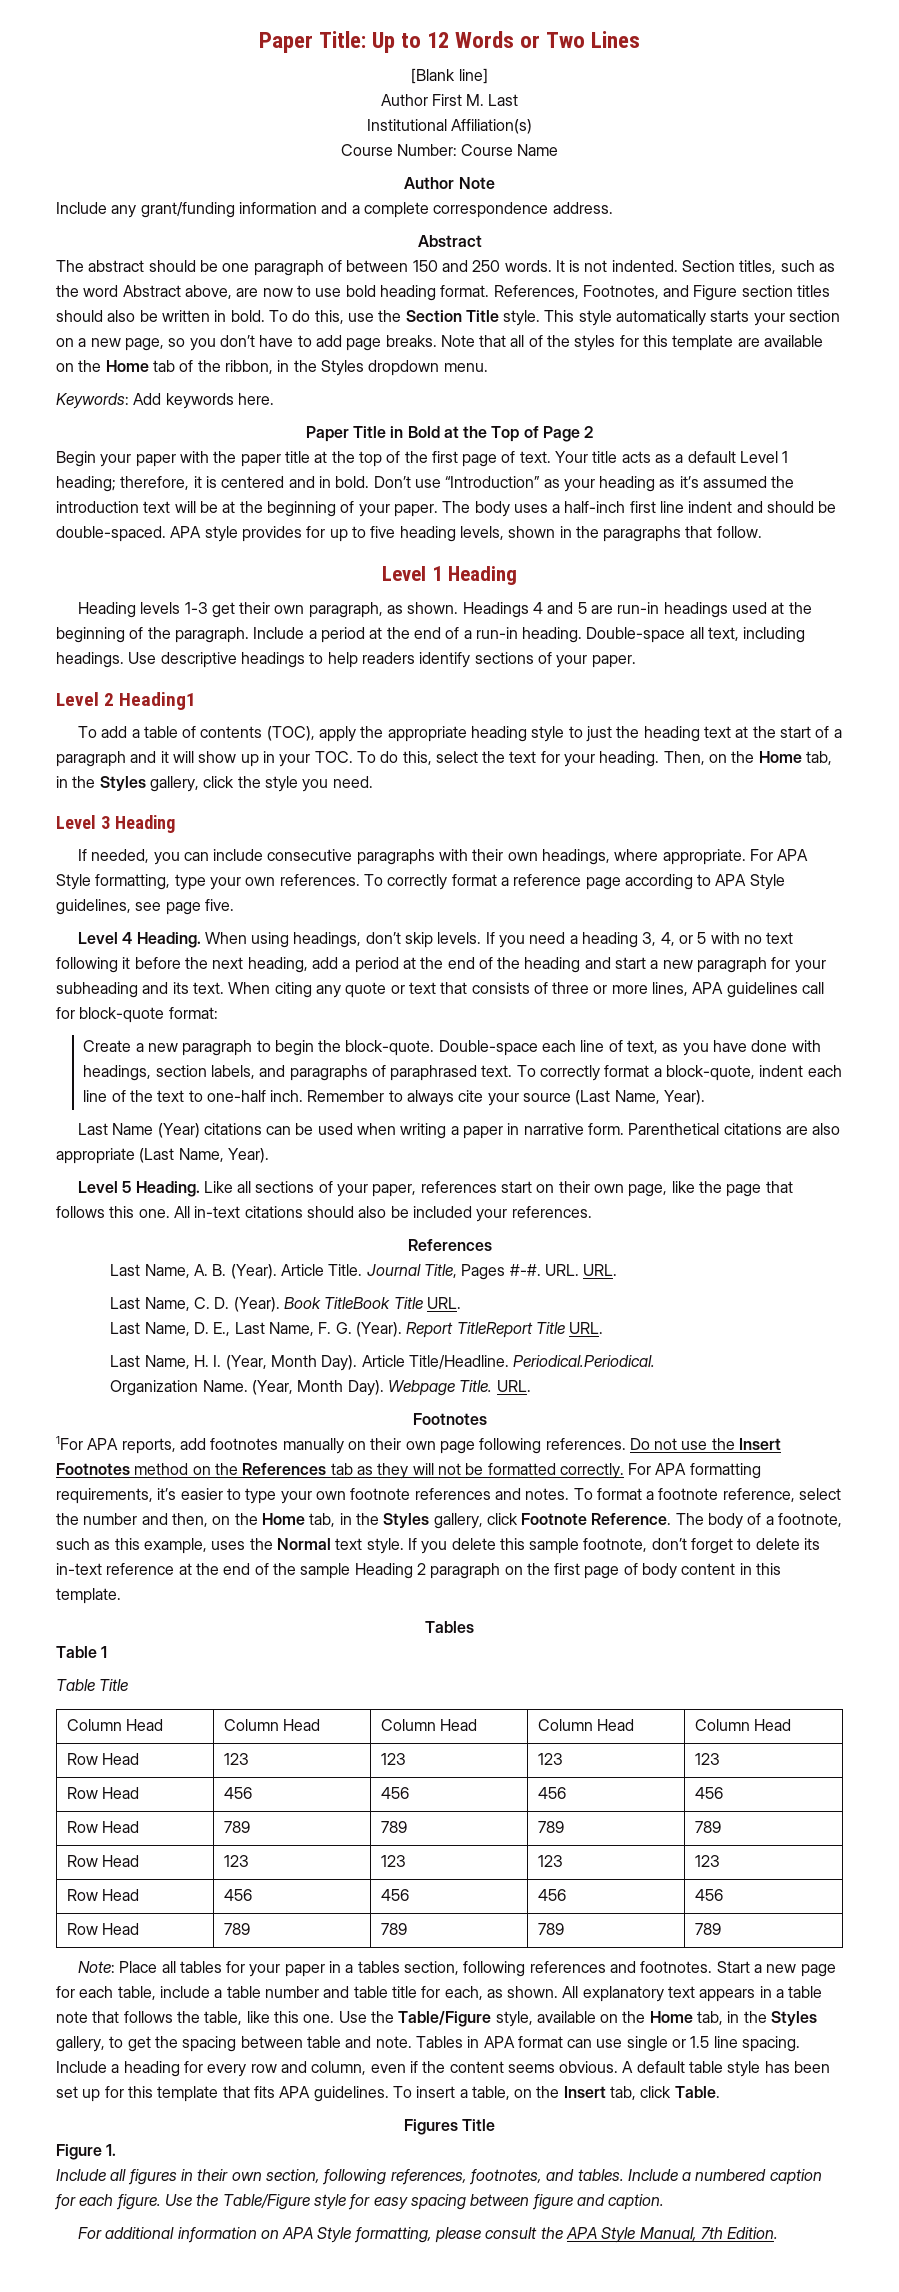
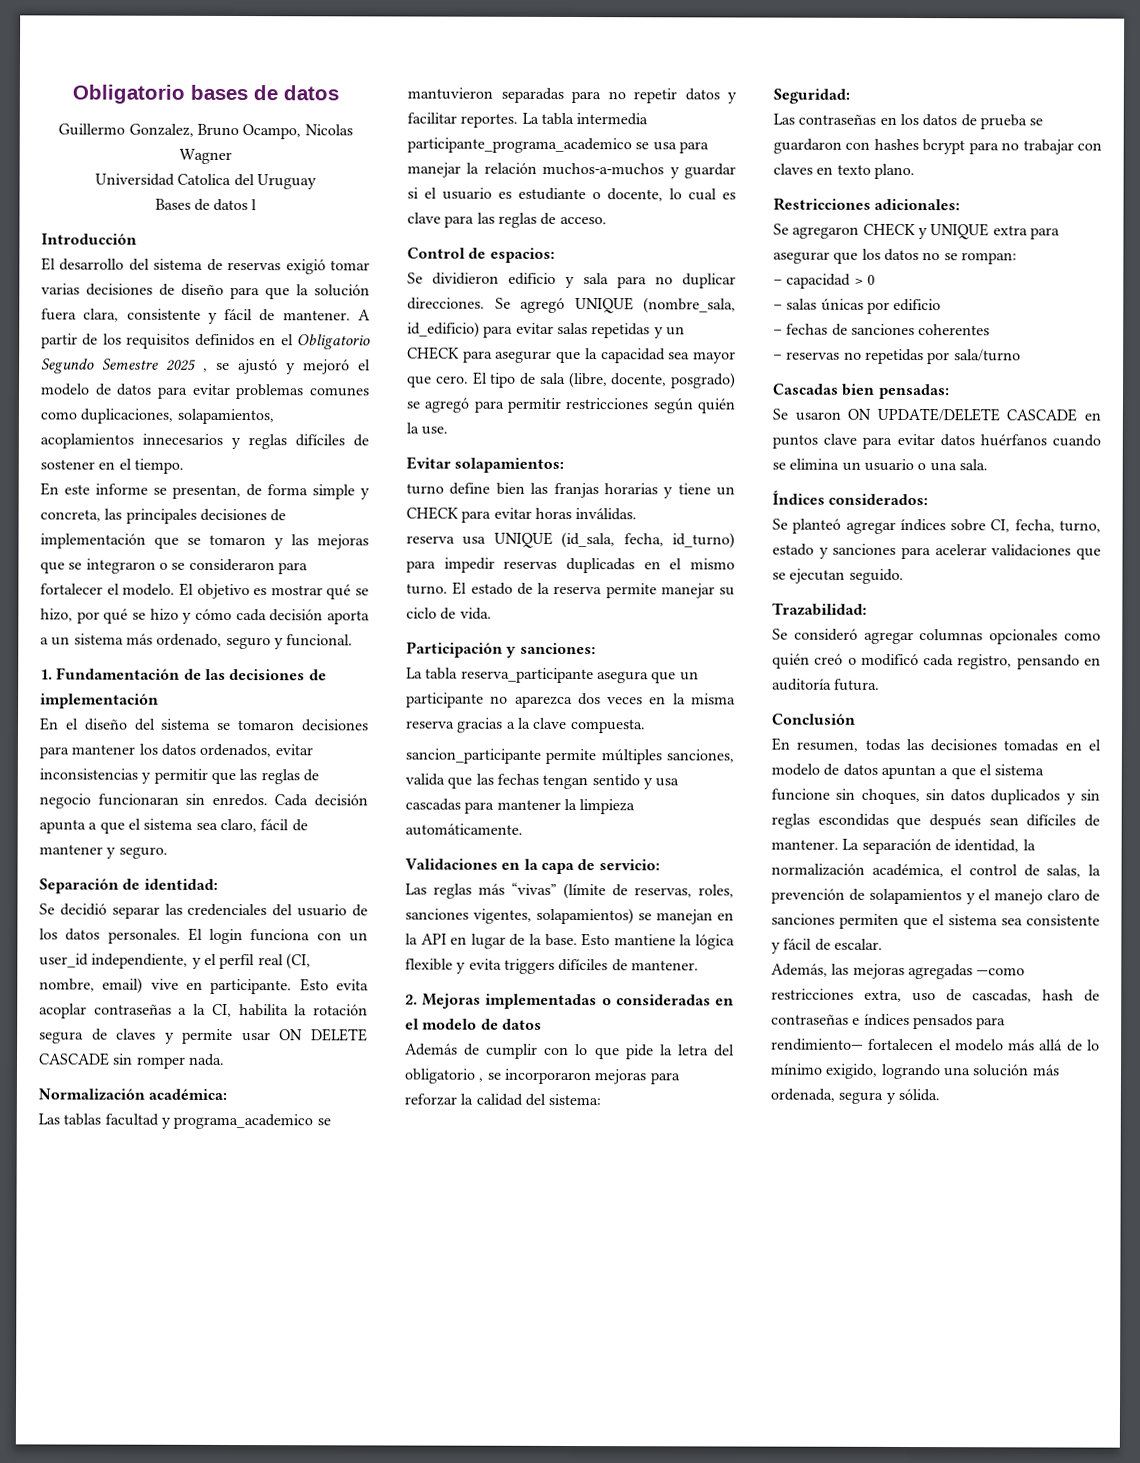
[258,31,641,53] [411,68,488,84] [380,94,519,106] [366,119,533,134] [340,144,559,156] [404,177,495,189] [56,202,613,218] [417,235,482,247] [56,260,836,276] [56,285,831,301] [56,310,841,326] [56,335,824,351] [56,360,488,376] [56,393,274,409] [305,426,594,442] [56,451,789,467] [56,476,795,492] [56,501,837,517] [56,526,762,542] [382,566,517,585] [77,602,812,618] [56,627,806,643] [56,652,636,668] [56,692,197,710] [77,726,842,742] [56,751,833,767] [56,776,373,792] [56,815,175,833] [77,849,809,865] [56,874,785,890] [56,899,234,915] [77,932,794,948] [56,957,826,973] [56,982,825,998] [56,1007,218,1023] [83,1040,821,1056] [83,1065,842,1081] [83,1090,706,1106] [77,1123,841,1139] [56,1148,269,1164] [77,1181,793,1197] [56,1206,592,1222] [407,1239,492,1251] [110,1264,618,1280] [110,1297,461,1312] [110,1322,604,1338] [110,1355,656,1371] [110,1380,531,1396] [412,1413,487,1425] [56,1436,782,1454] [56,1463,761,1479] [56,1488,842,1504] [56,1513,843,1529] [56,1538,821,1554] [56,1563,782,1579] [56,1588,121,1604] [425,1621,474,1633] [56,1646,108,1658] [56,1679,129,1691] [66,1719,163,1731] [223,1719,320,1731] [380,1719,477,1731] [537,1719,634,1731] [694,1719,791,1731] [66,1753,139,1765] [223,1753,249,1765] [380,1753,406,1765] [537,1753,563,1765] [694,1753,720,1765] [66,1787,139,1799] [223,1787,252,1799] [380,1787,409,1799] [537,1787,566,1799] [694,1787,723,1799] [66,1821,139,1833] [223,1821,250,1833] [380,1821,407,1833] [537,1821,564,1833] [694,1821,721,1833] [66,1855,139,1867] [223,1855,249,1867] [380,1855,406,1867] [537,1855,563,1867] [694,1855,720,1867] [66,1889,139,1901] [223,1889,252,1901] [380,1889,409,1901] [537,1889,566,1901] [694,1889,723,1901] [66,1923,139,1935] [223,1923,250,1935] [380,1923,407,1935] [537,1923,564,1935] [694,1923,721,1935] [77,1961,836,1977] [56,1986,823,2002] [56,2011,818,2027] [56,2036,801,2052] [56,2061,831,2077] [56,2086,720,2102] [403,2119,496,2135] [56,2144,117,2160] [56,2169,822,2185] [54,2194,665,2210] [77,2227,779,2243] Paper Title: Up to 12 Words or Two Lines // [Blank line] // Author First M. Last // Institutional Affiliation(s) // Course Number: Course Name // Author Note // Include any grant/funding information and a complete correspondence address. // Abstract // The abstract should be one paragraph of between 150 and 250 words. It is not indented. Section titles, such as the word Abstract above, are now to use bold heading format. References, Footnotes, and Figure section titles should also be written in bold. To do this, use the Section Title style. This style automatically starts your section on a new page, so you don’t have to add page breaks. Note that all of the styles for this template are available on the Home tab of the ribbon, in the Styles dropdown menu. // Keywords: Add keywords here. // Paper Title in Bold at the Top of Page 2 // Begin your paper with the paper title at the top of the first page of text. Your title acts as a default Level 1 heading; therefore, it is centered and in bold. Don’t use “Introduction” as your heading as it’s assumed the introduction text will be at the beginning of your paper. The body uses a half-inch first line indent and should be double-spaced. APA style provides for up to five heading levels, shown in the paragraphs that follow. // Level 1 Heading // Heading levels 1-3 get their own paragraph, as shown. Headings 4 and 5 are run-in headings used at the beginning of the paragraph. Include a period at the end of a run-in heading. Double-space all text, including headings. Use descriptive headings to help readers identify sections of your paper. // Level 2 Heading1 // To add a table of contents (TOC), apply the appropriate heading style to just the heading text at the start of a paragraph and it will show up in your TOC. To do this, select the text for your heading. Then, on the Home tab, in the Styles gallery, click the style you need. // Level 3 Heading // If needed, you can include consecutive paragraphs with their own headings, where appropriate. For APA Style formatting, type your own references. To correctly format a reference page according to APA Style guidelines, see page five. // Level 4 Heading. When using headings, don’t skip levels. If you need a heading 3, 4, or 5 with no text following it before the next heading, add a period at the end of the heading and start a new paragraph for your subheading and its text. When citing any quote or text that consists of three or more lines, APA guidelines call for block-quote format: // Create a new paragraph to begin the block-quote. Double-space each line of text, as you have done with headings, section labels, and paragraphs of paraphrased text. To correctly format a block-quote, indent each line of the text to one-half inch. Remember to always cite your source (Last Name, Year). // Last Name (Year) citations can be used when writing a paper in narrative form. Parenthetical citations are also appropriate (Last Name, Year). // Level 5 Heading. Like all sections of your paper, references start on their own page, like the page that follows this one. All in-text citations should also be included your references. // References // Last Name, A. B. (Year). Article Title. Journal Title, Pages #-#. URL. URL. // Last Name, C. D. (Year). Book TitleBook Title URL. // Last Name, D. E., Last Name, F. G. (Year). Report TitleReport Title URL. // Last Name, H. I. (Year, Month Day). Article Title/Headline. Periodical.Periodical. // Organization Name. (Year, Month Day). Webpage Title. URL. // Footnotes // 1For APA reports, add footnotes manually on their own page following references. Do not use the Insert Footnotes method on the References tab as they will not be formatted correctly. For APA formatting requirements, it’s easier to type your own footnote references and notes. To format a footnote reference, select the number and then, on the Home tab, in the Styles gallery, click Footnote Reference. The body of a footnote, such as this example, uses the Normal text style. If you delete this sample footnote, don’t forget to delete its in-text reference at the end of the sample Heading 2 paragraph on the first page of body content in this template. // Tables // Table 1 // Table Title // Column Head | Column Head | Column Head | Column Head | Column Head // Row Head | 123 | 123 | 123 | 123 // Row Head | 456 | 456 | 456 | 456 // Row Head | 789 | 789 | 789 | 789 // Row Head | 123 | 123 | 123 | 123 // Row Head | 456 | 456 | 456 | 456 // Row Head | 789 | 789 | 789 | 789 // Note: Place all tables for your paper in a tables section, following references and footnotes. Start a new page for each table, include a table number and table title for each, as shown. All explanatory text appears in a table note that follows the table, like this one. Use the Table/Figure style, available on the Home tab, in the Styles gallery, to get the spacing between table and note. Tables in APA format can use single or 1.5 line spacing. Include a heading for every row and column, even if the content seems obvious. A default table style has been set up for this template that fits APA guidelines. To insert a table, on the Insert tab, click Table. // Figures Title // Figure 1. // Include all figures in their own section, following references, footnotes, and tables. Include a numbered caption for each figure. Use the Table/Figure style for easy spacing between figure and caption. // For additional information on APA Style formatting, please consult the APA Style Manual, 7th Edition. -> [72,84,339,104] [58,123,353,140] [179,148,232,164] [95,173,317,190] [154,198,258,212] [41,233,137,245] [41,257,370,275] [41,283,370,300] [41,308,371,324] [41,333,371,350] [41,358,371,375] [40,383,370,400] [40,408,274,425] [40,433,369,450] [40,458,184,474] [40,482,370,500] [40,508,287,524] [40,533,369,550] [40,558,308,575] [40,582,369,600] [40,608,370,625] [40,633,354,650] [40,667,327,681] [40,693,159,709] [40,717,369,732] [39,743,313,759] [39,768,319,785] [39,793,368,809] [39,818,308,834] [39,844,168,859] [39,878,218,894] [39,903,368,919] [39,927,368,945] [39,953,311,970] [39,977,369,995] [39,1003,369,1019] [39,1028,368,1045] [39,1052,225,1069] [38,1088,228,1101] [38,1113,331,1130] [407,87,737,104] [407,112,649,128] [407,137,709,154] [407,162,736,179] [407,187,736,202] [407,212,607,228] [407,247,555,263] [407,272,736,289] [407,297,736,314] [407,321,685,339] [407,346,736,364] [407,371,736,389] [406,397,735,414] [406,422,449,435] [406,456,565,473] [406,482,735,499] [406,506,638,523] [406,531,735,549] [406,557,735,574] [406,581,735,599] [406,607,492,620] [406,641,596,658] [406,667,699,684] [406,692,736,709] [406,717,646,734] [405,748,734,765] [405,773,680,790] [405,798,636,815] [405,823,523,836] [405,858,660,875] [405,882,734,900] [405,907,734,925] [405,933,735,950] [405,958,699,974] [405,993,734,1010] [405,1018,542,1030] [405,1043,735,1060] [404,1068,680,1085] [404,1093,602,1106] [773,88,850,104] [773,113,1044,130] [773,138,1102,155] [773,163,915,180] [773,197,961,211] [773,222,1060,240] [773,248,1017,265] [773,273,875,289] [773,298,942,314] [773,323,991,336] [773,348,1021,365] [773,383,950,400] [772,407,1101,422] [772,433,1101,449] [772,458,988,472] [772,490,929,506] [772,518,1101,534] [772,543,1101,560] [772,568,904,584] [772,602,867,616] [772,628,1101,645] [772,653,1101,670] [772,678,881,691] [772,713,856,725] [771,737,1101,752] [771,763,1045,780] [771,788,1100,805] [771,813,1100,830] [771,838,1036,855] [771,863,1101,878] [771,888,1100,905] [771,913,1100,930] [771,938,883,954] [771,963,1026,980] [771,988,1100,1003] [771,1013,1007,1030] [771,1038,1100,1052] [770,1063,1060,1080] [770,1088,940,1104] Obligatorio bases de datos // Guillermo Gonzalez, Bruno Ocampo, Nicolas Wagner // Universidad Catolica del Uruguay // Bases de datos l // Introducción // El desarrollo del sistema de reservas exigió tomar varias decisiones de diseño para que la solución fuera clara, consistente y fácil de mantener. A partir de los requisitos definidos en el Obligatorio Segundo Semestre 2025 , se ajustó y mejoró el modelo de datos para evitar problemas comunes como duplicaciones, solapamientos, acoplamientos innecesarios y reglas difíciles de sostener en el tiempo. // En este informe se presentan, de forma simple y concreta, las principales decisiones de implementación que se tomaron y las mejoras que se integraron o se consideraron para fortalecer el modelo. El objetivo es mostrar qué se hizo, por qué se hizo y cómo cada decisión aporta a un sistema más ordenado, seguro y funcional. // 1. Fundamentación de las decisiones de implementación // En el diseño del sistema se tomaron decisiones para mantener los datos ordenados, evitar inconsistencias y permitir que las reglas de negocio funcionaran sin enredos. Cada decisión apunta a que el sistema sea claro, fácil de mantener y seguro. // Separación de identidad: // Se decidió separar las credenciales del usuario de los datos personales. El login funciona con un user_id independiente, y el perfil real (CI, nombre, email) vive en participante. Esto evita acoplar contraseñas a la CI, habilita la rotación segura de claves y permite usar ON DELETE CASCADE sin romper nada. // Normalización académica: // Las tablas facultad y programa_academico se mantuvieron separadas para no repetir datos y facilitar reportes. La tabla intermedia participante_programa_academico se usa para manejar la relación muchos-a-muchos y guardar si el usuario es estudiante o docente, lo cual es clave para las reglas de acceso. // Control de espacios: // Se dividieron edificio y sala para no duplicar direcciones. Se agregó UNIQUE (nombre_sala, id_edificio) para evitar salas repetidas y un CHECK para asegurar que la capacidad sea mayor que cero. El tipo de sala (libre, docente, posgrado) se agregó para permitir restricciones según quién la use. // Evitar solapamientos: // turno define bien las franjas horarias y tiene un CHECK para evitar horas inválidas. // reserva usa UNIQUE (id_sala, fecha, id_turno) para impedir reservas duplicadas en el mismo turno. El estado de la reserva permite manejar su ciclo de vida. // Participación y sanciones: // La tabla reserva_participante asegura que un participante no aparezca dos veces en la misma reserva gracias a la clave compuesta. // sancion_participante permite múltiples sanciones, valida que las fechas tengan sentido y usa cascadas para mantener la limpieza automáticamente. // Validaciones en la capa de servicio: // Las reglas más “vivas” (límite de reservas, roles, sanciones vigentes, solapamientos) se manejan en la API en lugar de la base. Esto mantiene la lógica flexible y evita triggers difíciles de mantener. // 2. Mejoras implementadas o consideradas en el modelo de datos // Además de cumplir con lo que pide la letra del obligatorio , se incorporaron mejoras para reforzar la calidad del sistema: // Seguridad: // Las contraseñas en los datos de prueba se guardaron con hashes bcrypt para no trabajar con claves en texto plano. // Restricciones adicionales: // Se agregaron CHECK y UNIQUE extra para asegurar que los datos no se rompan: // – capacidad > 0 // – salas únicas por edificio // – fechas de sanciones coherentes // – reservas no repetidas por sala/turno // Cascadas bien pensadas: // Se usaron ON UPDATE/DELETE CASCADE en puntos clave para evitar datos huérfanos cuando se elimina un usuario o una sala. // Índices considerados: // Se planteó agregar índices sobre CI, fecha, turno, estado y sanciones para acelerar validaciones que se ejecutan seguido. // Trazabilidad: // Se consideró agregar columnas opcionales como quién creó o modificó cada registro, pensando en auditoría futura. // Conclusión // En resumen, todas las decisiones tomadas en el modelo de datos apuntan a que el sistema funcione sin choques, sin datos duplicados y sin reglas escondidas que después sean difíciles de mantener. La separación de identidad, la normalización académica, el control de salas, la prevención de solapamientos y el manejo claro de sanciones permiten que el sistema sea consistente y fácil de escalar. // Además, las mejoras agregadas —como restricciones extra, uso de cascadas, hash de contraseñas e índices pensados para rendimiento— fortalecen el modelo más allá de lo mínimo exigido, logrando una solución más ordenada, segura y sólida.

